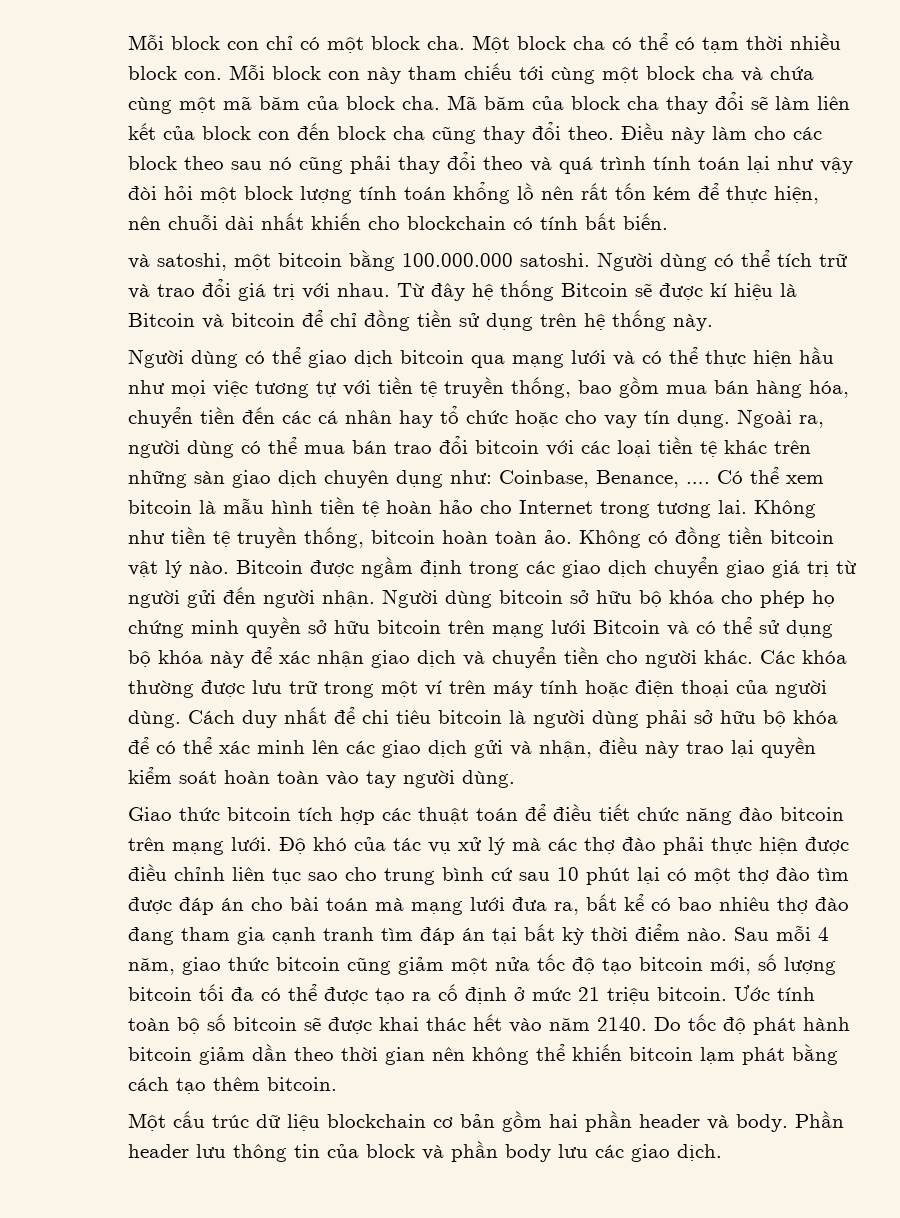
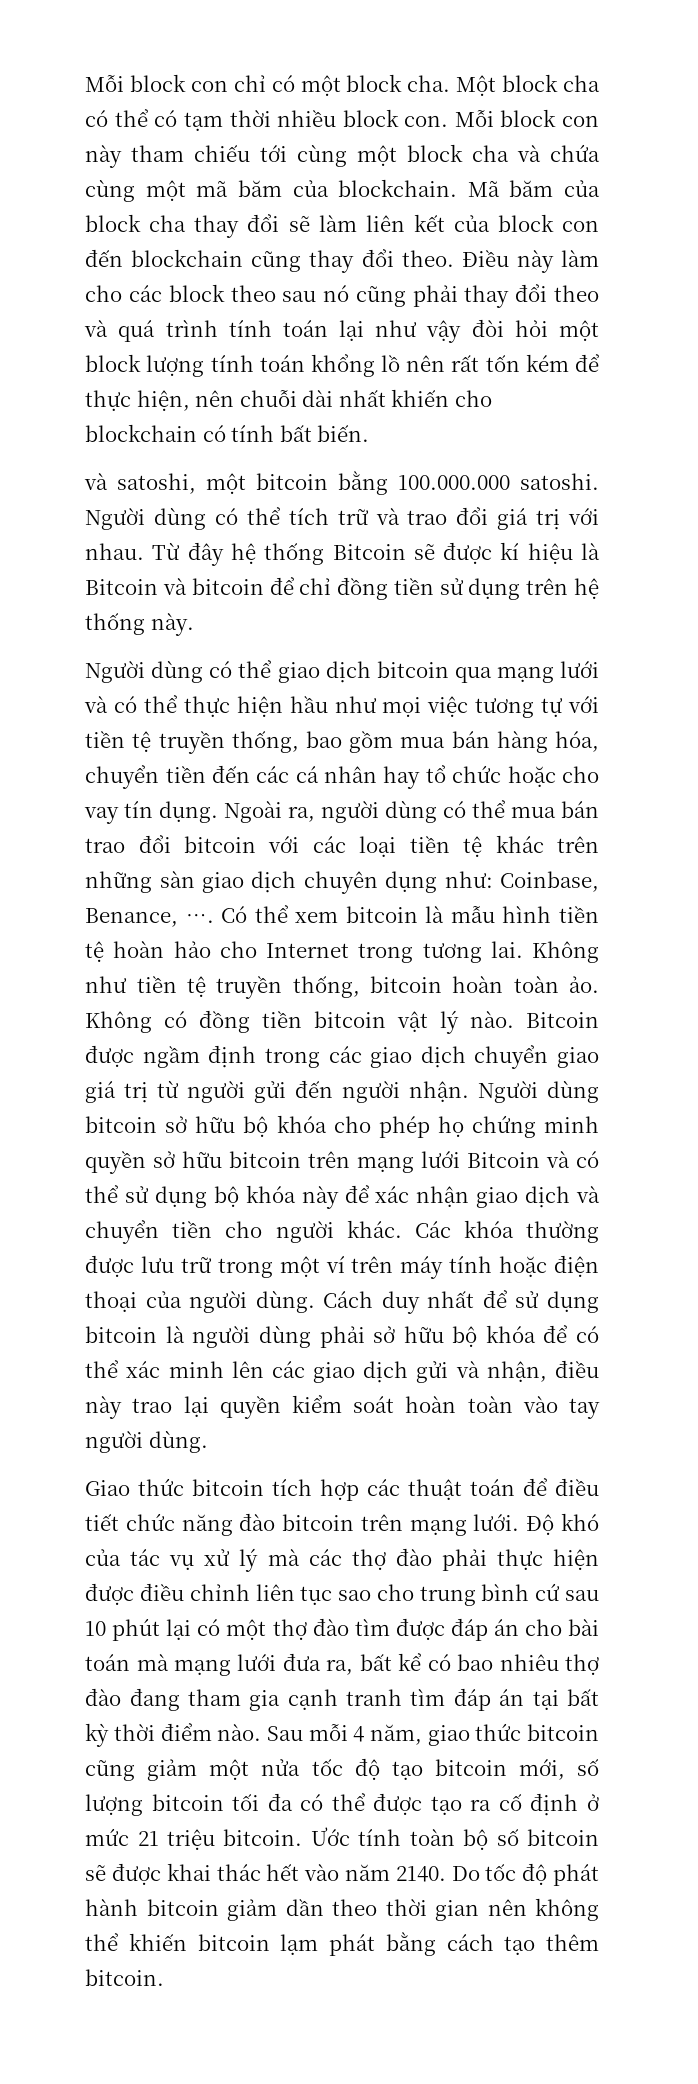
[346,96,441,110] block cha. -> [338,179,458,197] blockchain.
[337,126,426,140] block cha -> [131,249,244,267] blockchain
[362,710,432,724] chi tiêu -> [515,1291,599,1313] sử dụng
[128,1111,845,1132] [128,1141,723,1162] // Một cấu trúc dữ liệu blockchain cơ bản gồm hai phần header và body. Phần header lưu thông tin của block và phần body lưu các giao dịch. -> (165, 1977) none

